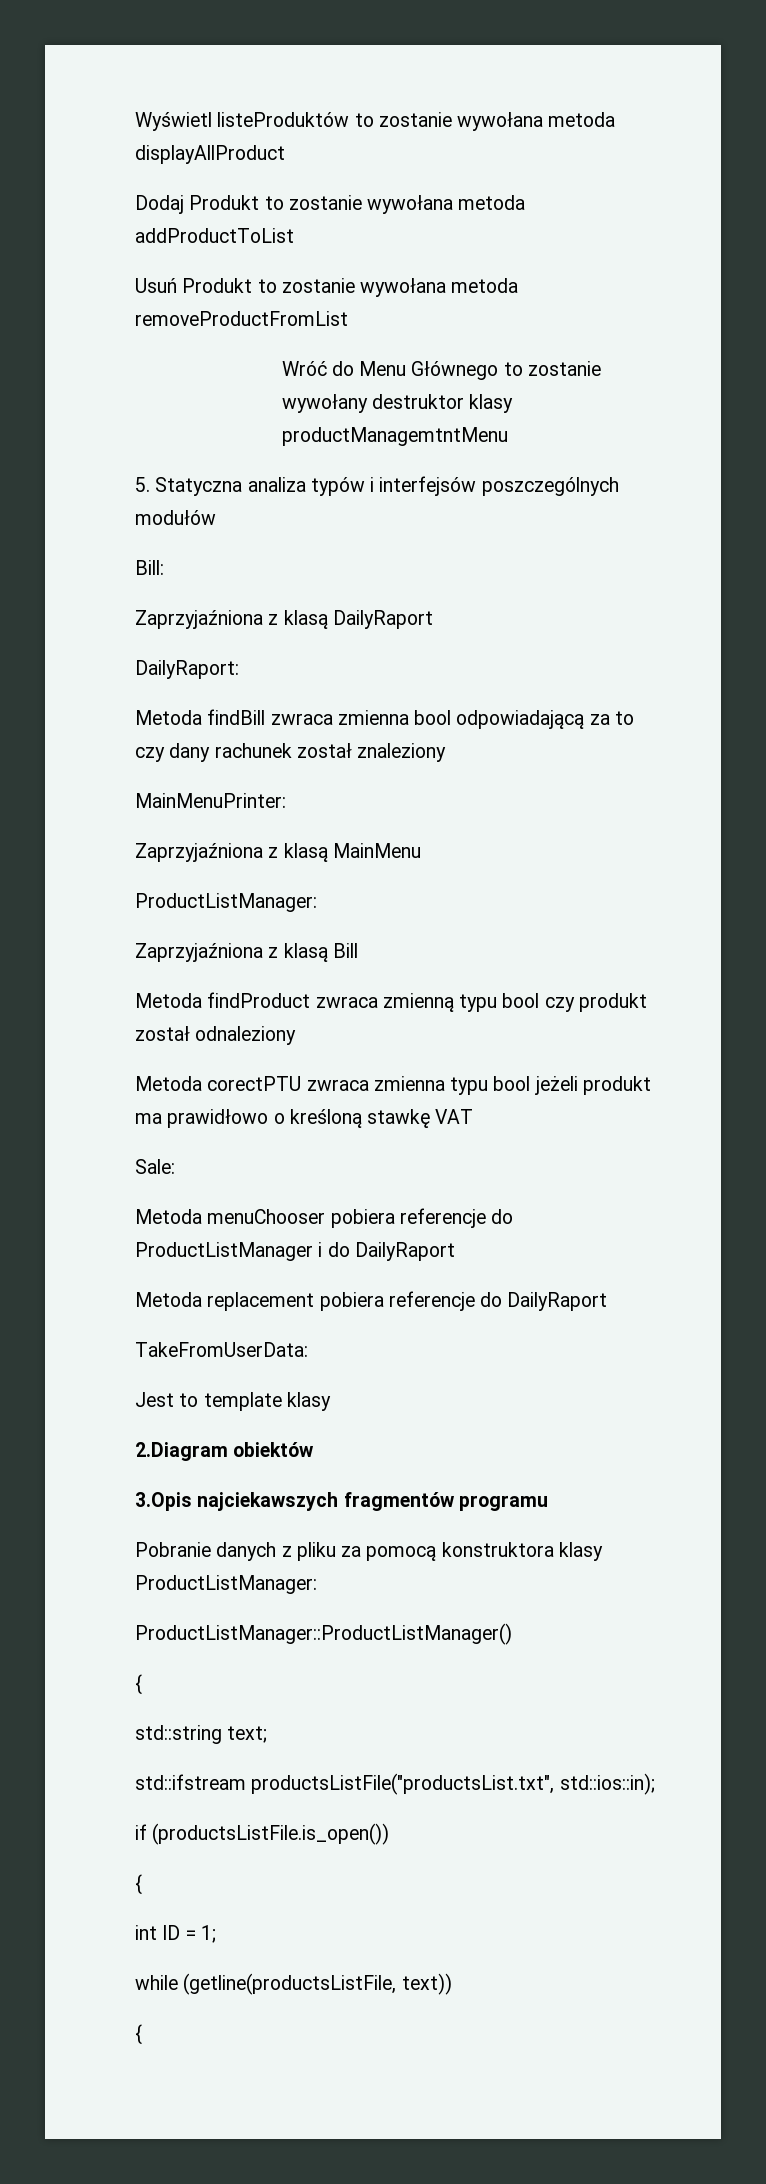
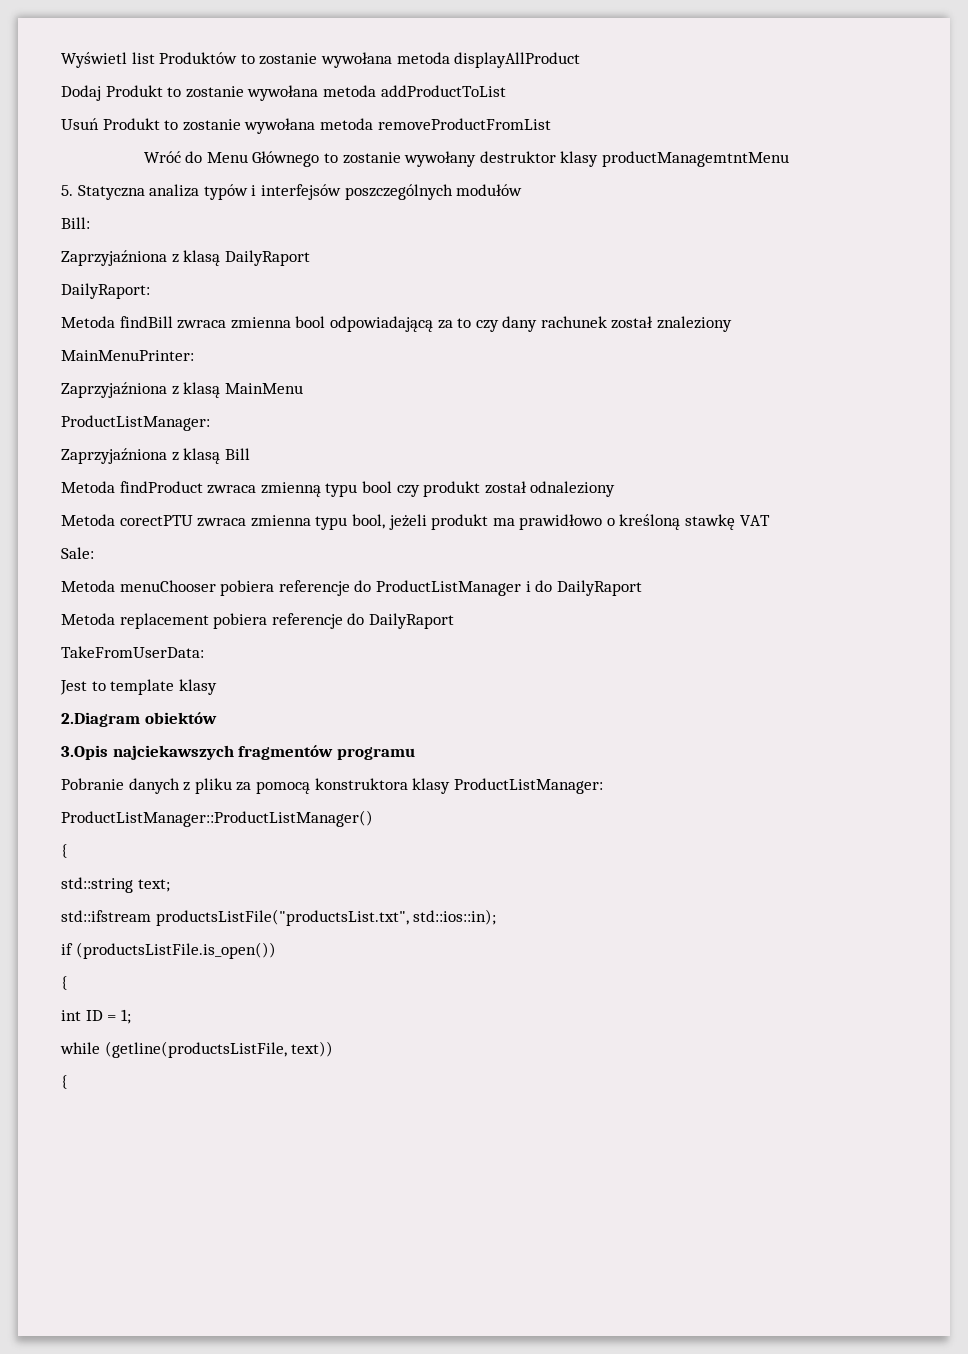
[217,112,350,127] listeProduktów -> [131,52,238,64] list Produktów
[493,1076,531,1091] bool -> [351,514,385,529] bool,

